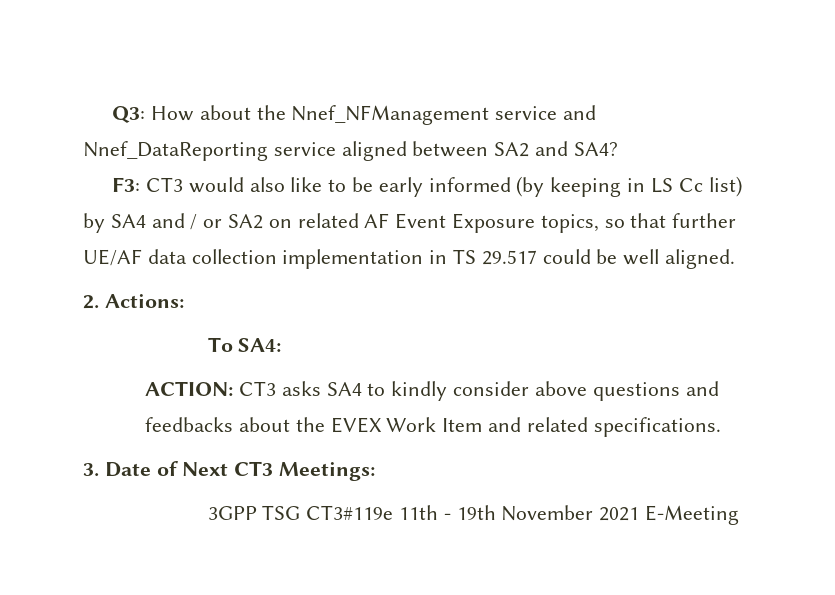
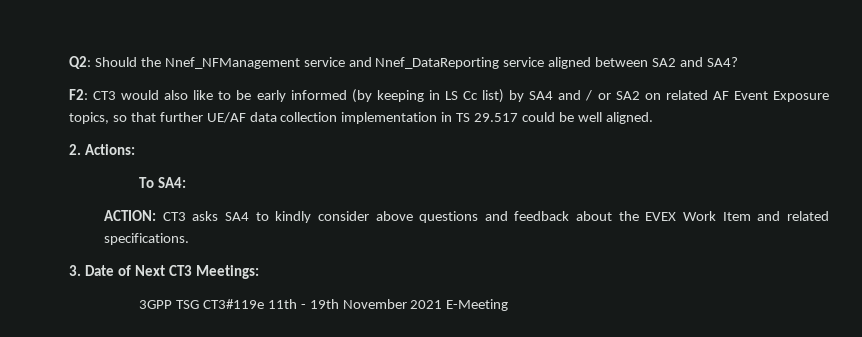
[112,105,251,123] Q3: How about -> [69,56,137,69] Q2: Should
[112,177,141,192] F3: -> [69,89,88,100] F2:
[145,417,234,432] feedbacks -> [514,211,570,221] feedback

